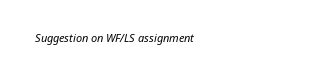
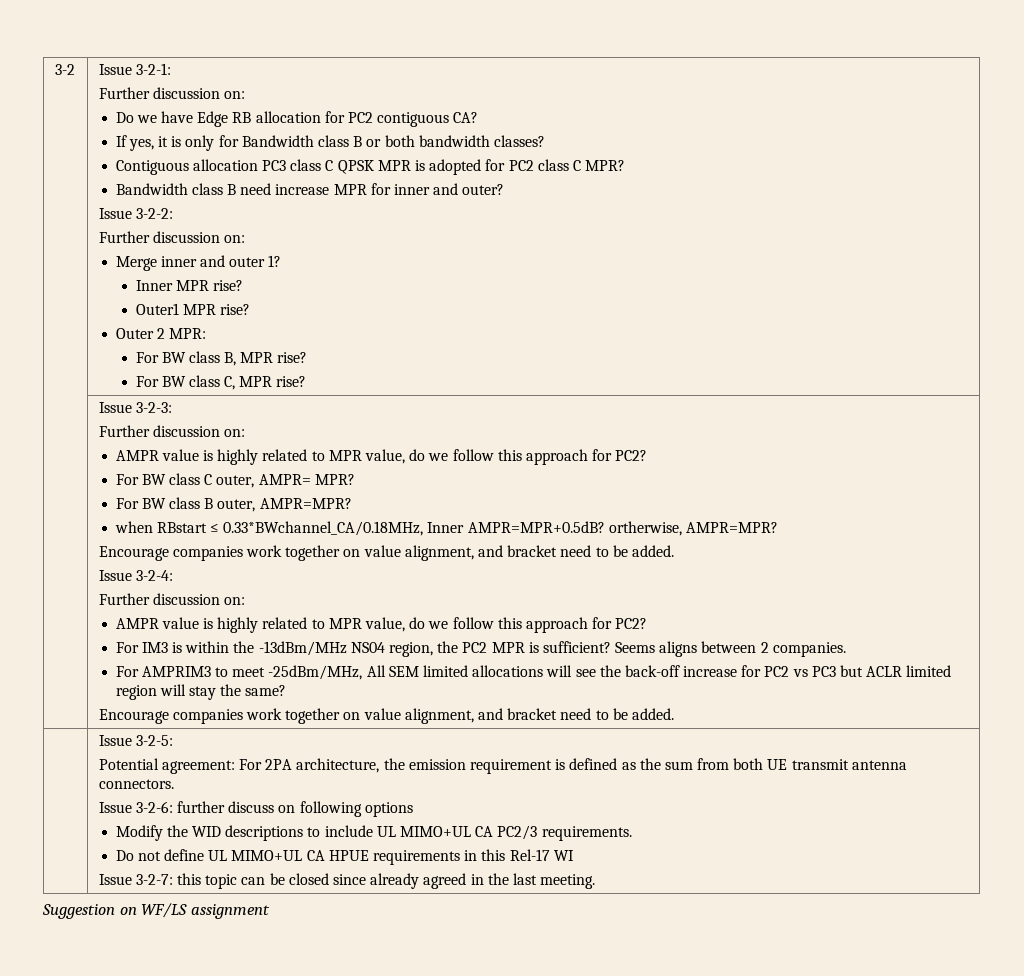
(35, 39) none -> [54,64,75,75] [98,63,171,75] [98,87,246,99] [115,111,479,127] [115,135,545,151] [115,159,626,175] [115,183,505,195] [98,208,173,219] [98,231,246,243] [115,255,282,271] [135,280,243,291] [135,303,250,315] [115,328,207,339] [135,351,308,366] [135,375,307,390] [98,402,172,413] [98,425,246,437] [115,449,648,465] [115,473,355,488] [115,497,352,512] [114,521,779,536] [98,545,674,561] [98,570,173,581] [98,593,246,605] [115,617,648,633] [115,641,846,657] [115,665,952,680] [115,684,287,700] [98,708,674,724] [98,735,173,746] [98,758,907,774] [98,779,174,789] [98,801,413,817] [115,825,632,841] [115,849,574,865] [98,873,596,889] 3-2 | Issue 3-2-1: // Further discussion on: // Do we have Edge RB allocation for PC2 contiguous CA? // If yes, it is only for Bandwidth class B or both bandwidth classes? // Contiguous allocation PC3 class C QPSK MPR is adopted for PC2 class C MPR? // Bandwidth class B need increase MPR for inner and outer? // Issue 3-2-2: // Further discussion on: // Merge inner and outer 1? // Inner MPR rise? // Outer1 MPR rise? // Outer 2 MPR: // For BW class B, MPR rise? // For BW class C, MPR rise? // | Issue 3-2-3: // Further discussion on: // AMPR value is highly related to MPR value, do we follow this approach for PC2? // For BW class C outer, AMPR= MPR? // For BW class B outer, AMPR=MPR? // when RBstart ≤ 0.33*BWchannel_CA/0.18MHz, Inner AMPR=MPR+0.5dB? ortherwise, AMPR=MPR? // Encourage companies work together on value alignment, and bracket need to be added. // Issue 3-2-4: // Further discussion on: // AMPR value is highly related to MPR value, do we follow this approach for PC2? // For IM3 is within the -13dBm/MHz NS04 region, the PC2 MPR is sufficient? Seems aligns between 2 companies. // For AMPRIM3 to meet -25dBm/MHz, All SEM limited allocations will see the back-off increase for PC2 vs PC3 but ACLR limited region will stay the same? // Encourage companies work together on value alignment, and bracket need to be added. // | Issue 3-2-5: // Potential agreement: For 2PA architecture, the emission requirement is defined as the sum from both UE transmit antenna connectors. // Issue 3-2-6: further discuss on following options // Modify the WID descriptions to include UL MIMO+UL CA PC2/3 requirements. // Do not define UL MIMO+UL CA HPUE requirements in this Rel-17 WI // Issue 3-2-7: this topic can be closed since already agreed in the last meeting. //

